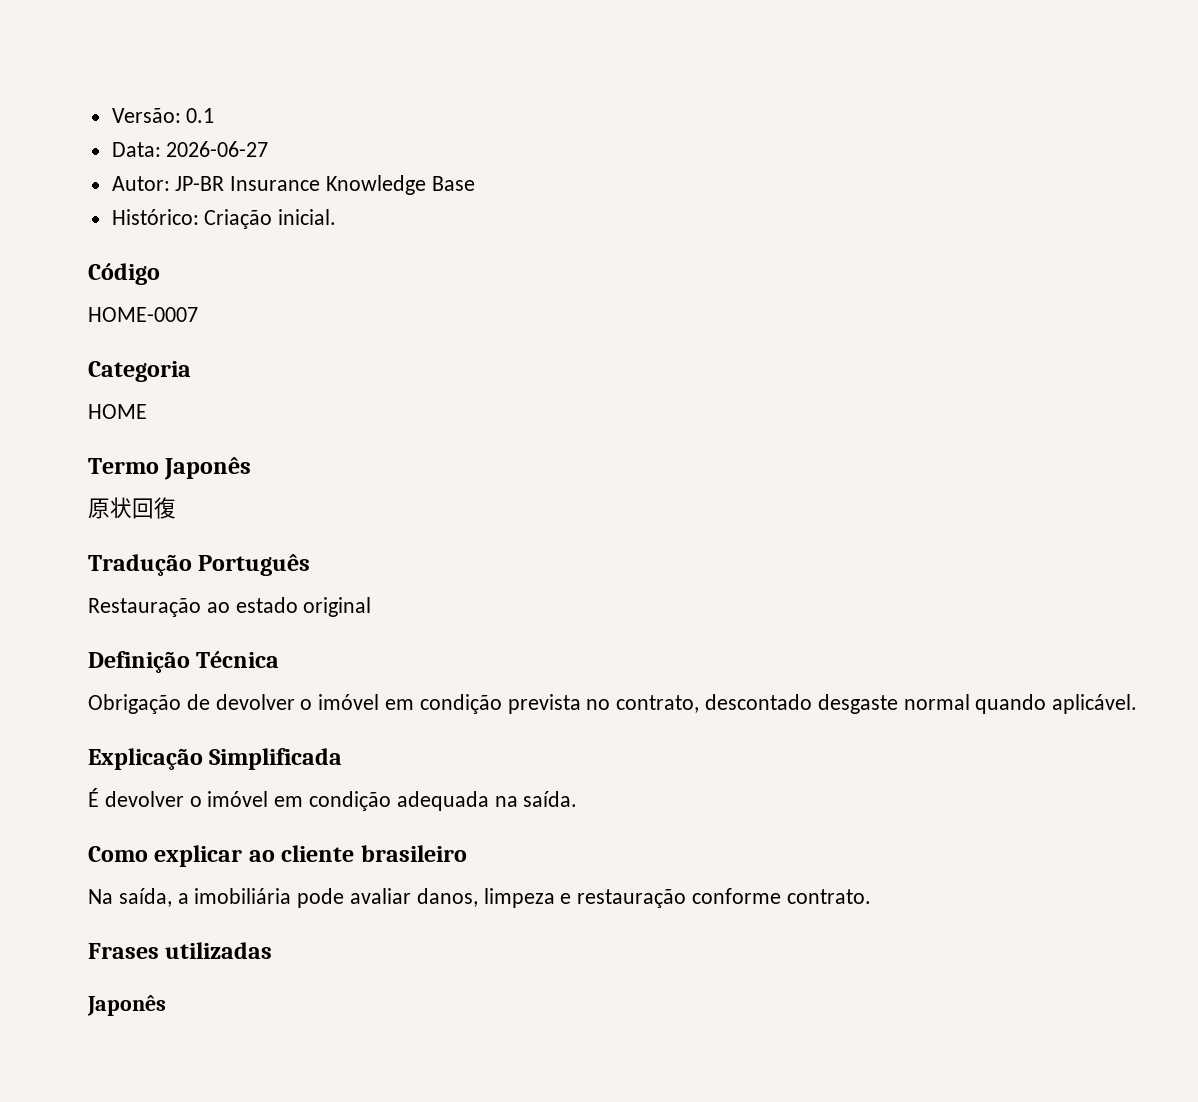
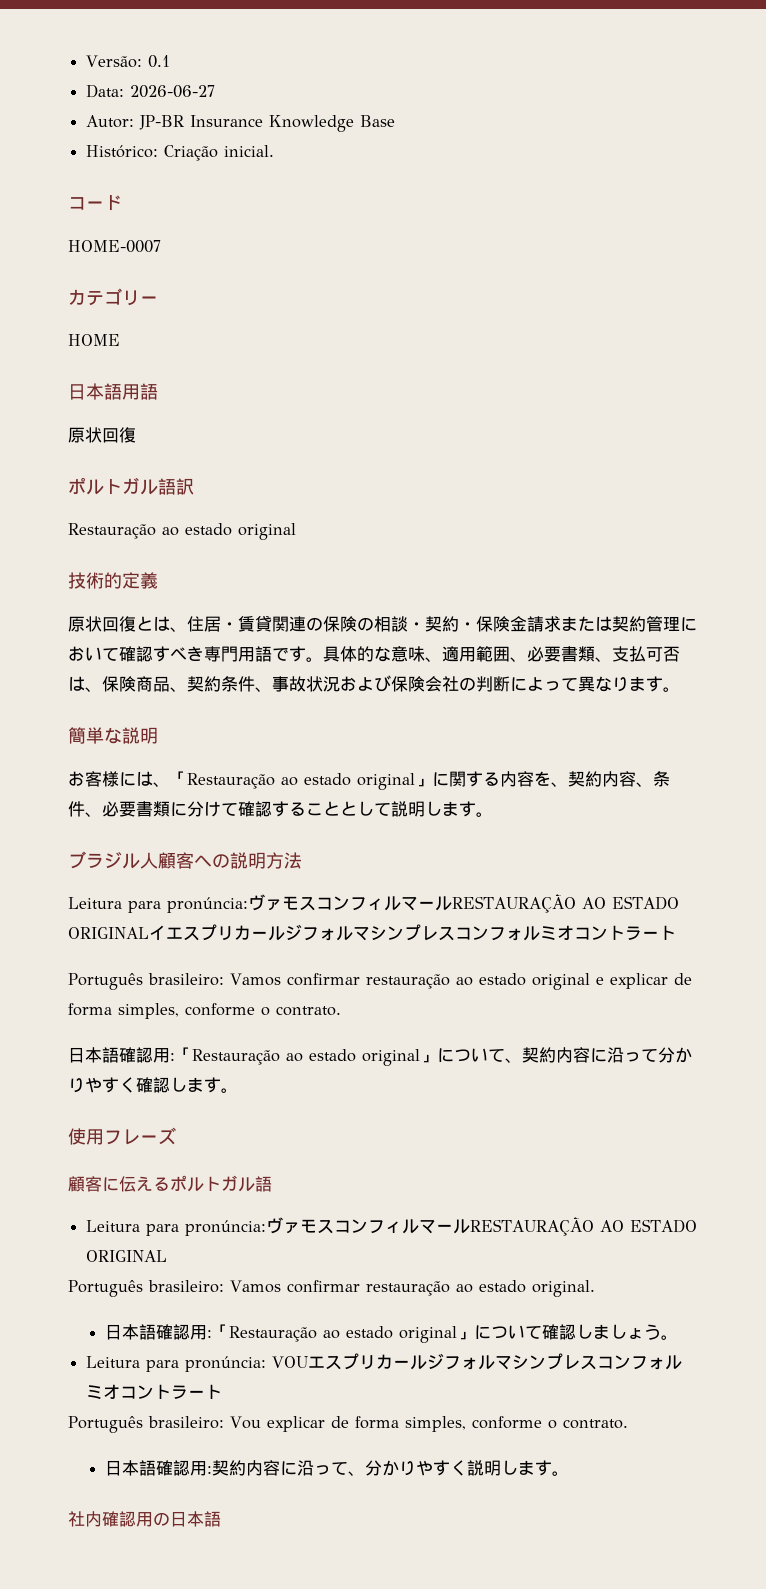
[88,263,160,285] Código -> [68,195,122,211] コード
[88,361,191,382] Categoria -> [68,288,158,306] カテゴリー
[88,457,252,480] Termo Japonês -> [68,383,158,400] 日本語用語
[88,554,311,576] Tradução Português -> [68,477,194,495] ポルトガル語訳
[88,651,280,673] [88,694,1138,714] [88,748,343,770] [88,788,578,811] [88,845,467,867] [88,888,871,908] [88,942,273,959] [87,995,166,1016] Definição Técnica // Obrigação de devolver o imóvel em condição prevista no contrato, descontado desgaste normal quando aplicável. // Explicação Simplificada // É devolver o imóvel em condição adequada na saída. // Como explicar ao cliente brasileiro // Na saída, a imobiliária pode avaliar danos, limpeza e restauração conforme contrato. // Frases utilizadas // Japonês -> [68,572,158,589] [68,615,697,632] [68,646,680,662] [68,675,680,692] [68,727,158,744] [68,771,670,790] [68,801,493,817] [68,851,302,869] [68,894,679,913] [68,924,676,941] [68,973,692,990] [68,1003,341,1019] [68,1047,692,1066] [68,1077,238,1093] [68,1127,176,1145] [68,1175,272,1192] [86,1217,698,1236] [86,1250,168,1262] [68,1280,595,1297] [105,1324,679,1343] [86,1353,683,1372] [86,1384,223,1400] [68,1416,628,1433] [105,1460,570,1476] [68,1511,221,1527] 技術的定義 // 原状回復とは、住居・賃貸関連の保険の相談・契約・保険金請求または契約管理において確認すべき専門用語です。具体的な意味、適用範囲、必要書類、支払可否は、保険商品、契約条件、事故状況および保険会社の判断によって異なります。 // 簡単な説明 // お客様には、「Restauração ao estado original」に関する内容を、契約内容、条件、必要書類に分けて確認することとして説明します。 // ブラジル人顧客への説明方法 // Leitura para pronúncia:ヴァモスコンフィルマールRESTAURAÇÃO AO ESTADO ORIGINALイエスプリカールジフォルマシンプレスコンフォルミオコントラート // Português brasileiro: Vamos confirmar restauração ao estado original e explicar de forma simples, conforme o contrato. // 日本語確認用:「Restauração ao estado original」について、契約内容に沿って分かりやすく確認します。 // 使用フレーズ // 顧客に伝えるポルトガル語 // Leitura para pronúncia:ヴァモスコンフィルマールRESTAURAÇÃO AO ESTADO ORIGINAL // Português brasileiro: Vamos confirmar restauração ao estado original. // 日本語確認用:「Restauração ao estado original」について確認しましょう。 // Leitura para pronúncia: VOUエスプリカールジフォルマシンプレスコンフォルミオコントラート // Português brasileiro: Vou explicar de forma simples, conforme o contrato. // 日本語確認用:契約内容に沿って、分かりやすく説明します。 // 社内確認用の日本語

